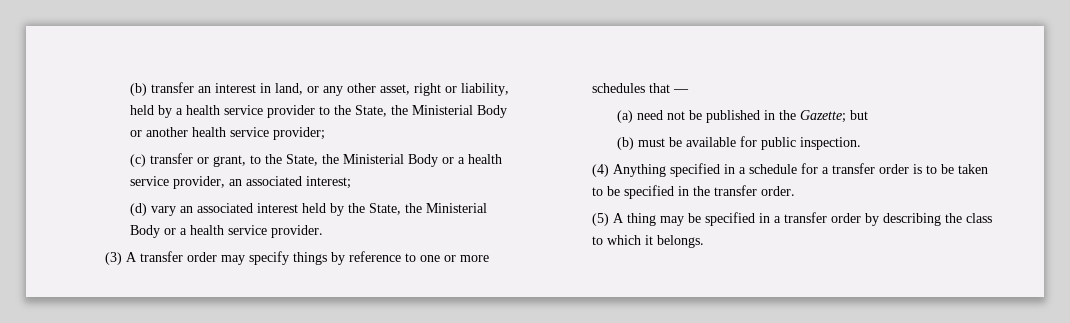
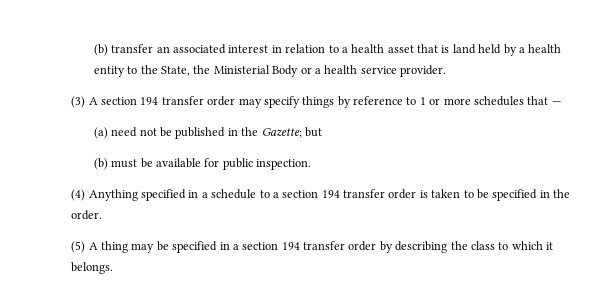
(212, 89) none -> [173,44,227,54] associated
[275,83,510,96] land, or any other asset, right or liability, -> [285,44,476,54] relation to a health asset that is land
[224,105,508,118] [130,127,326,140] [130,153,503,167] [130,176,352,189] [130,203,488,216] [130,225,177,238] service provider to the State, the Ministerial Body or another health service provider; // (c) transfer or grant, to the State, the Ministerial Body or a health service provider, an associated interest; // (d) vary an associated interest held by the State, the Ministerial Body or -> [93,65,312,77] entity to the State, the Ministerial Body or
(137, 257) none -> [101,97,159,105] section 194
[419,255,440,262] one -> [419,97,426,105] 1
[800,163,829,174] for a -> [259,190,340,198] to a section 194
[925,164,954,174] to be -> (428, 194) none
[713,185,757,196] transfer -> (571, 193) none
(781, 219) none -> [242,242,300,250] section 194

